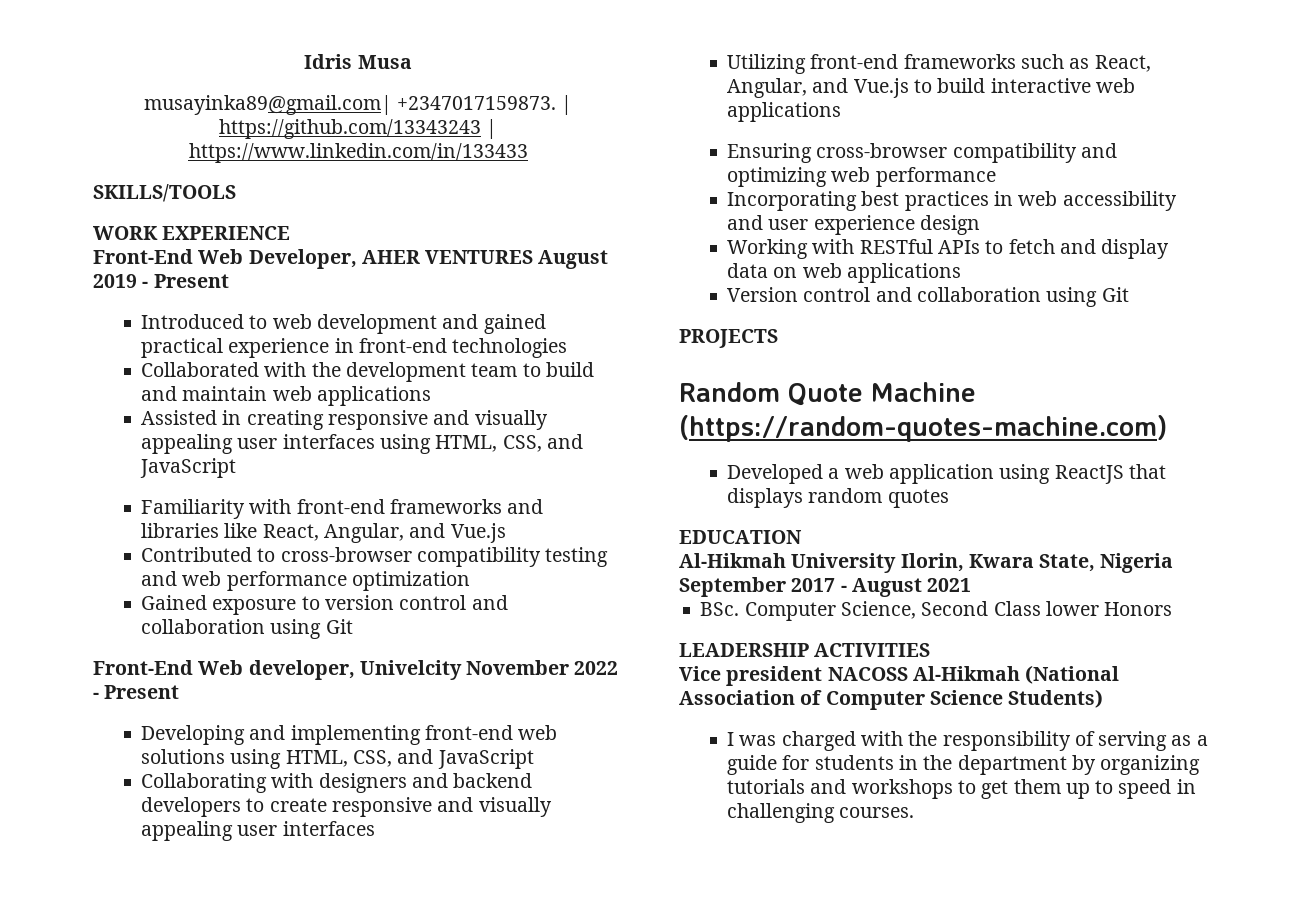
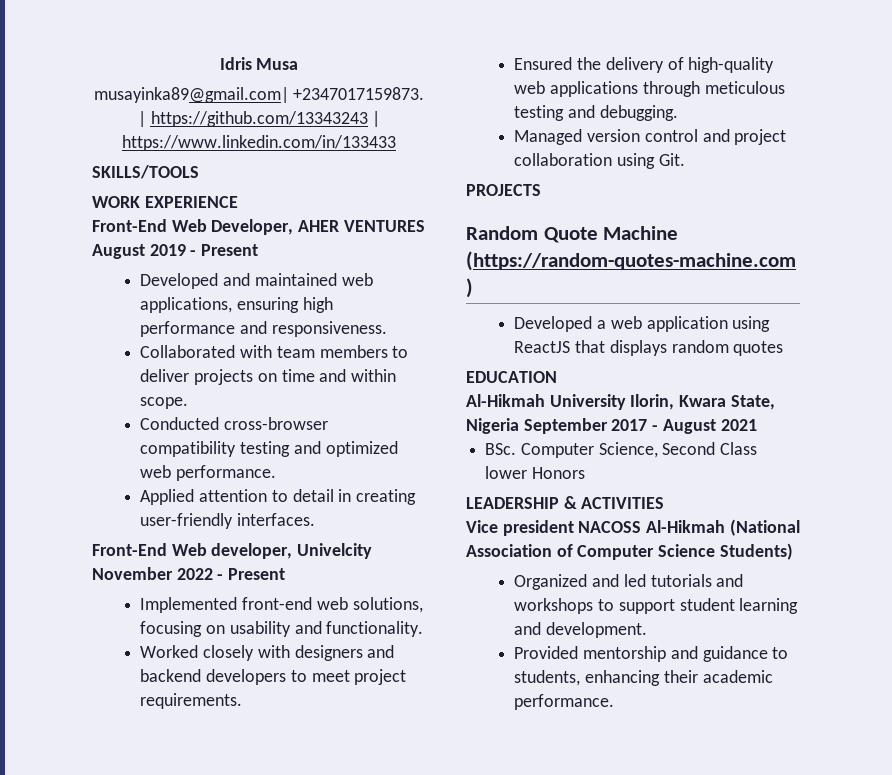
[141,314,546,334] [141,338,568,358] [141,362,594,382] [141,386,432,406] [141,410,548,430] [141,434,583,454] [140,458,237,478] [141,499,544,519] [141,523,506,543] [141,547,609,567] [141,571,471,591] [141,595,508,615] [141,619,353,639] Introduced to web development and gained practical experience in front-end technologies // Collaborated with the development team to build and maintain web applications // Assisted in creating responsive and visually appealing user interfaces using HTML, CSS, and JavaScript // Familiarity with front-end frameworks and libraries like React, Angular, and Vue.js // Contributed to cross-browser compatibility testing and web performance optimization // Gained exposure to version control and collaboration using Git -> [140,273,373,289] [140,297,333,313] [140,321,387,337] [140,345,409,358] [140,369,396,385] [140,397,189,409] [140,417,329,430] [140,441,398,457] [140,465,277,481] [140,489,416,505] [140,513,316,529] Developed and maintained web applications, ensuring high performance and responsiveness. // Collaborated with team members to deliver projects on time and within scope. // Conducted cross-browser compatibility testing and optimized web performance. // Applied attention to detail in creating user-friendly interfaces.
[141,725,558,745] [141,749,534,769] [141,773,268,793] Developing and implementing front-end web solutions using HTML, CSS, and JavaScript // Collaborating -> [140,597,423,613] [140,621,424,637] [140,645,255,661] Implemented front-end web solutions, focusing on usability and functionality. // Worked closely
[269,797,552,817] [141,821,375,841] [727,54,1151,74] [727,78,1135,98] [727,102,842,122] [727,143,1118,163] [727,167,996,187] [727,191,1177,211] [727,215,981,235] [727,239,1170,259] [727,263,962,283] [727,287,1129,307] create responsive and visually appealing user interfaces // Utilizing front-end frameworks such as React, Angular, and Vue.js to build interactive web applications // Ensuring cross-browser compatibility and optimizing web performance // Incorporating best practices in web accessibility and user experience design // Working with RESTful APIs to fetch and display data on web applications // Version control and collaboration using Git -> [311,669,407,685] [140,693,243,709] [514,57,775,73] [514,81,785,97] [514,105,678,121] [514,129,787,145] [514,153,685,169] meet project requirements. // Ensured the delivery of high-quality web applications through meticulous testing and debugging. // Managed version control and project collaboration using Git.
(809, 650) none -> [563,496,577,509] &
[727,731,1208,751] [727,755,1201,775] [727,779,1196,799] [727,803,915,823] I was charged with the responsibility of serving as a guide for students in the department by organizing tutorials and workshops to get them up to speed in challenging courses. -> [514,574,744,590] [514,598,799,614] [514,622,648,638] [514,646,789,662] [514,670,773,686] [514,694,615,710] Organized and led tutorials and workshops to support student learning and development. // Provided mentorship and guidance to students, enhancing their academic performance.

